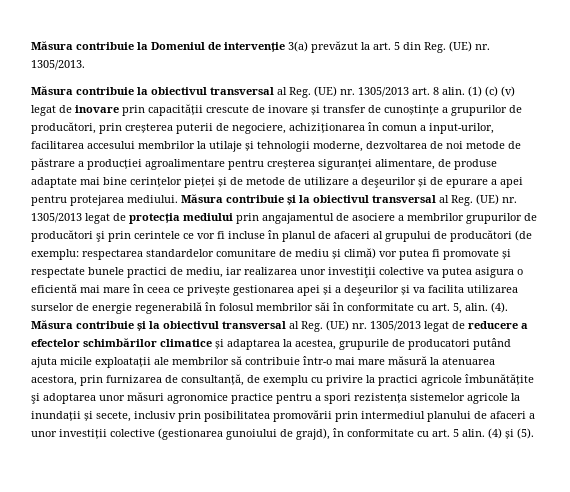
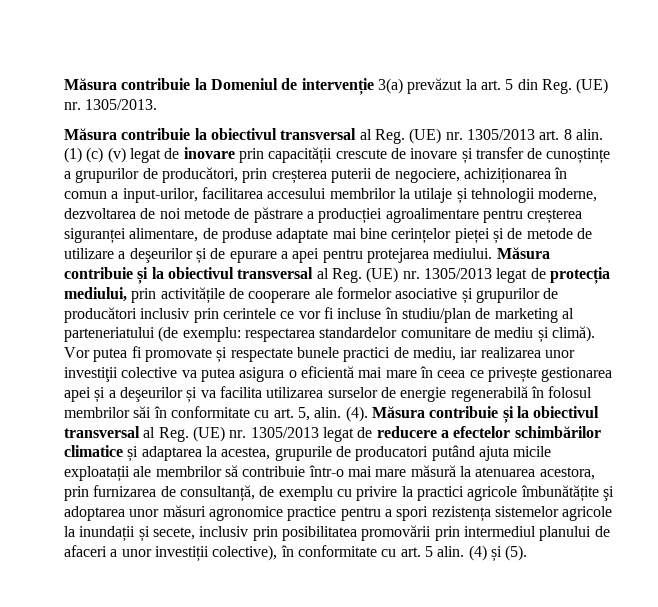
[183,213,464,224] mediului prin angajamentul de asociere a membrilor -> [64,287,473,304] mediului, prin activitățile de cooperare ale formelor asociative și
[96,231,105,242] şi -> [140,308,190,319] inclusiv
[282,230,512,242] planul de afaceri al grupului de producători -> [401,308,574,323] [64,327,155,342] studiu/plan de marketing al parteneriatului
[344,248,397,259] climă) vor -> [551,326,595,342] [64,347,90,358] climă). Vor
[110,428,330,440] colective (gestionarea gunoiului de grajd), -> [212,545,278,561] colective),

